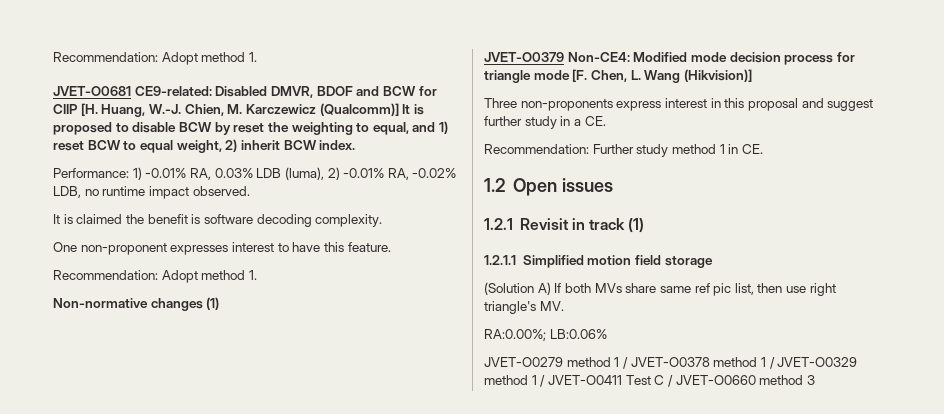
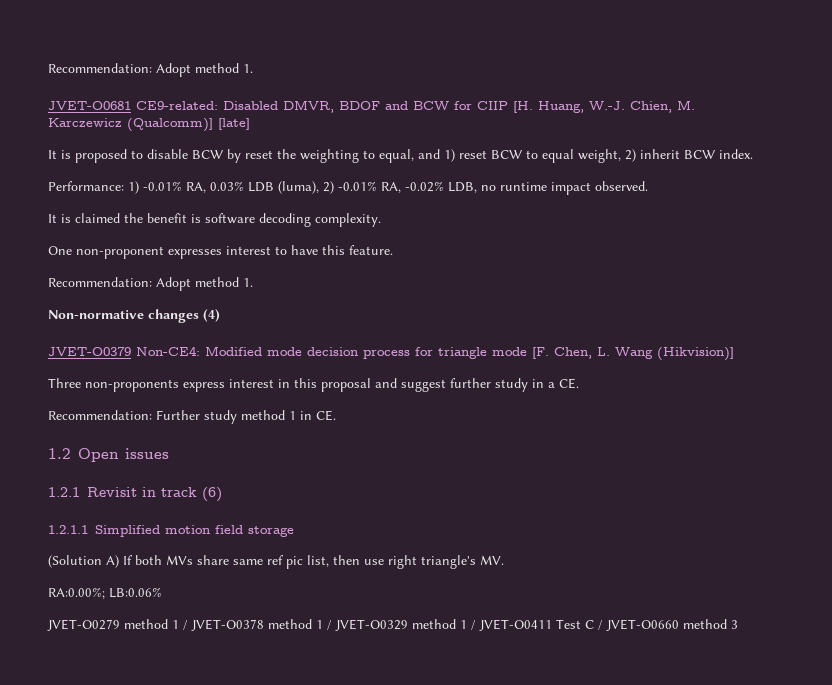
(399, 109) none -> [218,118,250,130] [late] //
[206,297,220,310] (1) -> [203,309,220,322] (4)
[628,218,645,233] (1) -> [202,487,222,502] (6)

